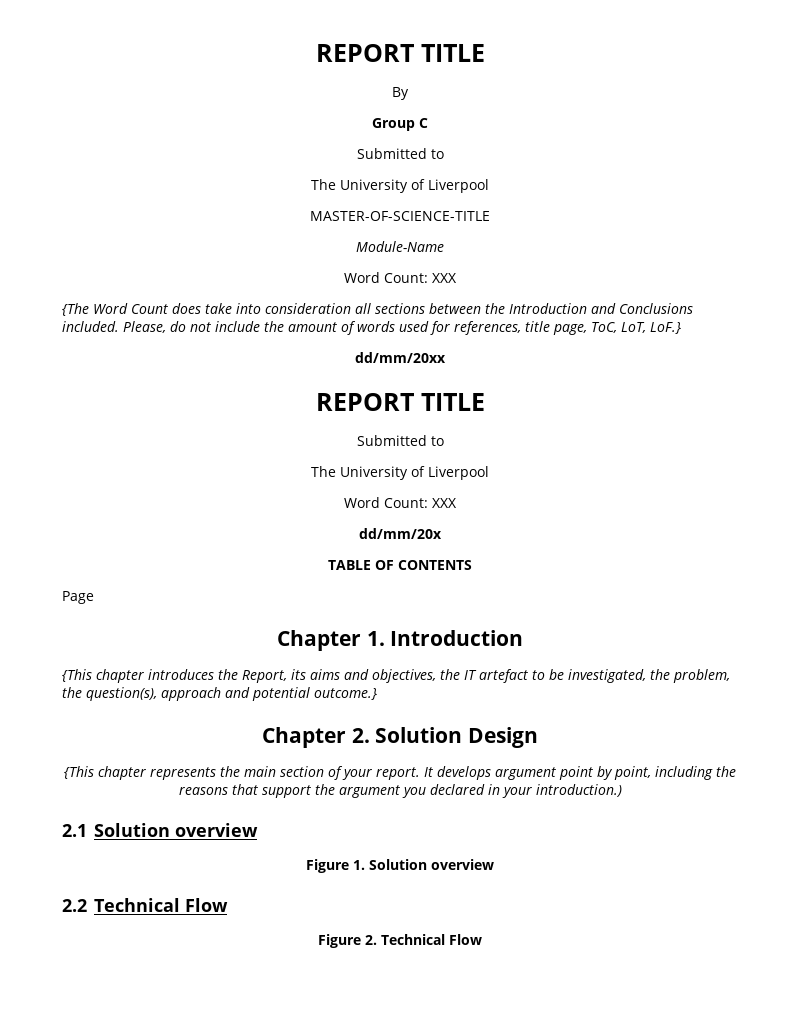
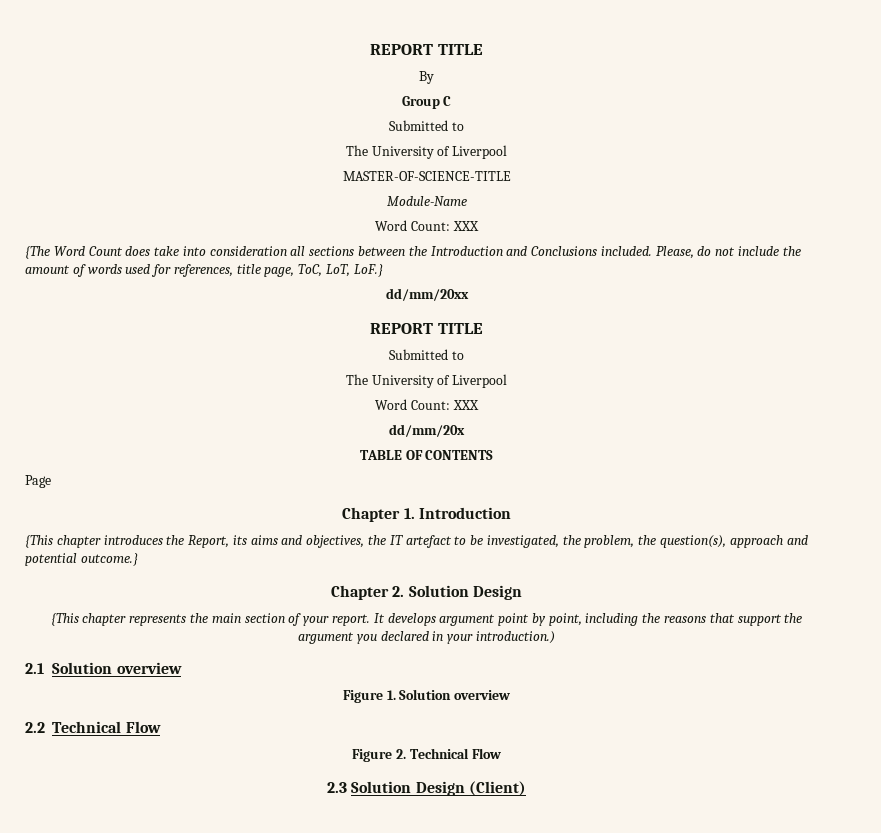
(482, 939) none -> [327,781,526,796] // 2.3 Solution Design (Client)

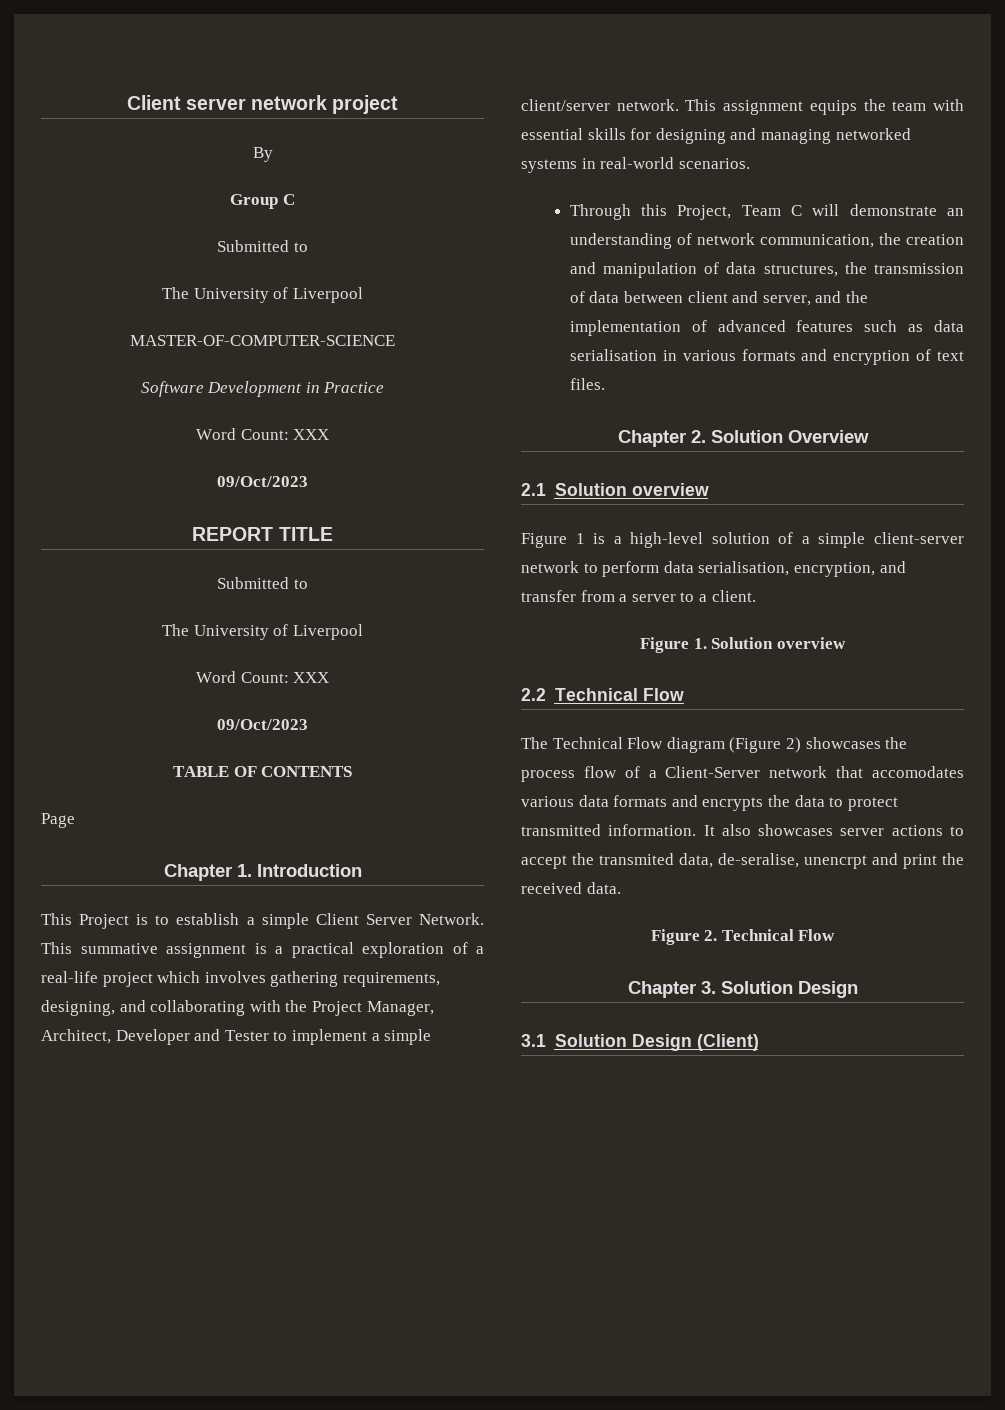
[370,44,483,55] REPORT TITLE -> [126,95,399,114] Client server network project
[342,171,511,181] [386,196,467,206] [375,220,479,231] [25,246,801,259] [25,264,383,277] [385,288,469,301] MASTER-OF-SCIENCE-TITLE // Module-Name // Word Count: XXX // {The Word Count does take into consideration all sections between the Introduction and Conclusions included. Please, do not include the amount of words used for references, title page, ToC, LoT, LoF.} // dd/mm/20xx -> [130,335,395,346] [140,381,385,397] [195,428,330,440] [217,476,308,487] MASTER-OF-COMPUTER-SCIENCE // Software Development in Practice // Word Count: XXX // 09/Oct/2023
[389,424,465,437] dd/mm/20x -> [217,719,308,730] 09/Oct/2023
[25,535,808,548] [25,553,138,566] [331,585,522,600] [50,613,803,626] [298,631,555,644] [25,662,182,674] {This chapter introduces the Report, its aims and objectives, the IT artefact to be investigated, the problem, the question(s), approach and potential outcome.} // Chapter 2. Solution Design // {This chapter represents the main section of your report. It develops argument point by point, including the reasons that support the argument you declared in your introduction.) // 2.1 Solution overview -> [41,913,484,929] [41,942,484,958] [41,971,440,987] [41,1000,434,1016] [41,1029,432,1045] [521,99,964,115] [521,128,911,144] [521,157,750,173] [569,204,965,220] [569,233,964,249] [569,262,964,278] [569,291,869,306] [569,320,964,336] [569,349,964,365] [569,378,605,390] [617,430,869,447] [521,483,709,496] [521,532,964,548] [521,561,906,577] [521,590,756,602] This Project is to establish a simple Client Server Network. This summative assignment is a practical exploration of a real-life project which involves gathering requirements, designing, and collaborating with the Project Manager, Architect, Developer and Tester to implement a simple client/server network. This assignment equips the team with essential skills for designing and managing networked systems in real-world scenarios. // Through this Project, Team C will demonstrate an understanding of network communication, the creation and manipulation of data structures, the transmission of data between client and server, and the implementation of advanced features such as data serialisation in various formats and encryption of text files. // Chapter 2. Solution Overview // 2.1 Solution overview // Figure 1 is a high-level solution of a simple client-server network to perform data serialisation, encryption, and transfer from a server to a client.
(161, 727) none -> [521,737,908,753] [521,766,964,782] [521,795,898,811] [521,824,964,836] [521,853,964,869] [521,882,621,894] // The Technical Flow diagram (Figure 2) showcases the process flow of a Client-Server network that accomodates various data formats and encrypts the data to protect transmitted information. It also showcases server actions to accept the transmited data, de-seralise, unencrpt and print the received data.
[327,782,348,793] 2.3 -> [627,981,858,998] [521,1034,546,1047] Chapter 3. Solution Design // 3.1

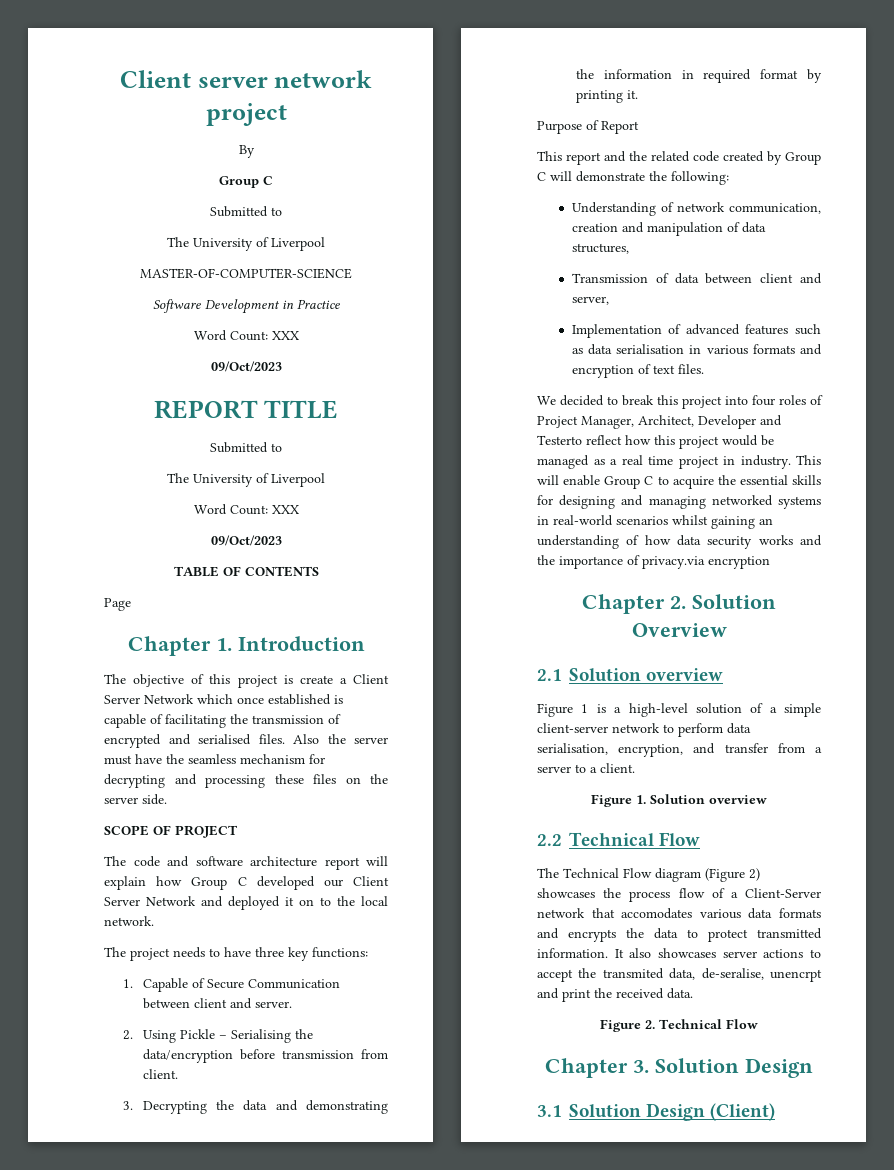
[41,913,484,929] [41,942,484,958] [41,971,440,987] [41,1000,434,1016] [41,1029,432,1045] [521,99,964,115] [521,128,911,144] [521,157,750,173] [569,204,965,220] [569,233,672,249] This Project is to establish a simple Client Server Network. This summative assignment is a practical exploration of a real-life project which involves gathering requirements, designing, and collaborating with the Project Manager, Architect, Developer and Tester to implement a simple client/server network. This assignment equips the team with essential skills for designing and managing networked systems in real-world scenarios. // Through this Project, Team C will demonstrate an understanding -> [104,674,389,688] [104,694,343,705] [104,714,341,728] [104,734,388,748] [104,754,325,765] [104,774,388,788] [104,794,167,805] [104,825,238,838] [104,856,388,870] [104,876,389,890] [104,896,388,910] [104,916,154,926] [104,947,368,961] [123,978,340,992] [142,998,292,1009] [123,1029,313,1043] [142,1049,388,1063] [142,1069,178,1079] [123,1100,388,1114] [575,69,822,83] [575,90,638,103] [537,120,639,134] [537,151,821,165] [537,171,729,185] [571,202,656,216] The objective of this project is create a Client Server Network which once established is capable of facilitating the transmission of encrypted and serialised files. Also the server must have the seamless mechanism for decrypting and processing these files on the server side. // SCOPE OF PROJECT // The code and software architecture report will explain how Group C developed our Client Server Network and deployed it on to the local network. // The project needs to have three key functions: // 1. Capable of Secure Communication between client and server. // 2. Using Pickle – Serialising the data/encryption before transmission from client. // 3. Decrypting the data and demonstrating the information in required format by printing it. // Purpose of Report // This report and the related code created by Group C will demonstrate the following: // Understanding
[878,233,901,245] the -> (821, 208) none
[844,262,964,274] the transmission -> [571,273,648,283] // Transmission
[815,291,869,303] [569,320,681,336] and the implementation -> [571,324,662,338] // Implementation
(605, 384) none -> [537,395,823,409] [537,415,782,429] [537,435,774,449] [537,455,821,469] [537,475,821,489] [537,495,821,509] [537,515,773,529] [537,535,822,549] [537,555,770,569] // We decided to break this project into four roles of Project Manager, Architect, Developer and Testerto reflect how this project would be managed as a real time project in industry. This will enable Group C to acquire the essential skills for designing and managing networked systems in real-world scenarios whilst gaining an understanding of how data security works and the importance of privacy.via encryption

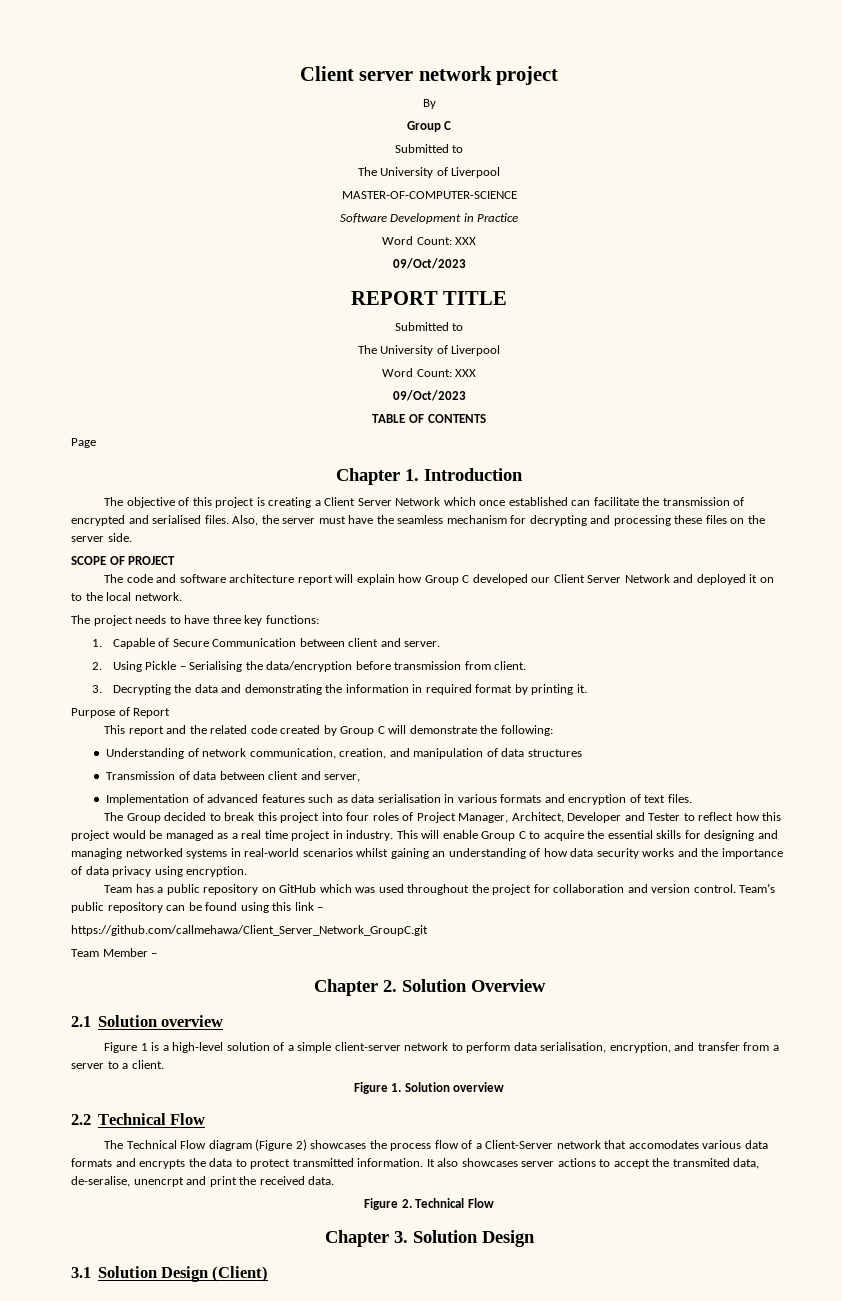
[299,675,333,684] create -> [268,497,312,508] creating
[334,695,343,704] [104,714,226,728] is capable of facilitating -> [571,497,639,506] can facilitate
[293,734,319,744] Also -> [232,515,259,526] Also,
[571,223,618,232] creation -> [339,748,387,759] creation,
[571,243,629,254] structures, -> [527,749,582,757] structures
[537,396,556,405] We -> [104,812,161,823] The Group
[537,435,582,445] Testerto -> [648,813,695,821] Tester to
[642,556,770,569] privacy.via encryption -> [85,866,248,877] [104,883,776,895] [71,902,324,913] [71,925,428,936] [71,948,158,957] data privacy using encryption. // Team has a public repository on GitHub which was used throughout the project for collaboration and version control. Team’s public repository can be found using this link – // https://github.com/callmehawa/Client_Server_Network_GroupC.git // Team Member –

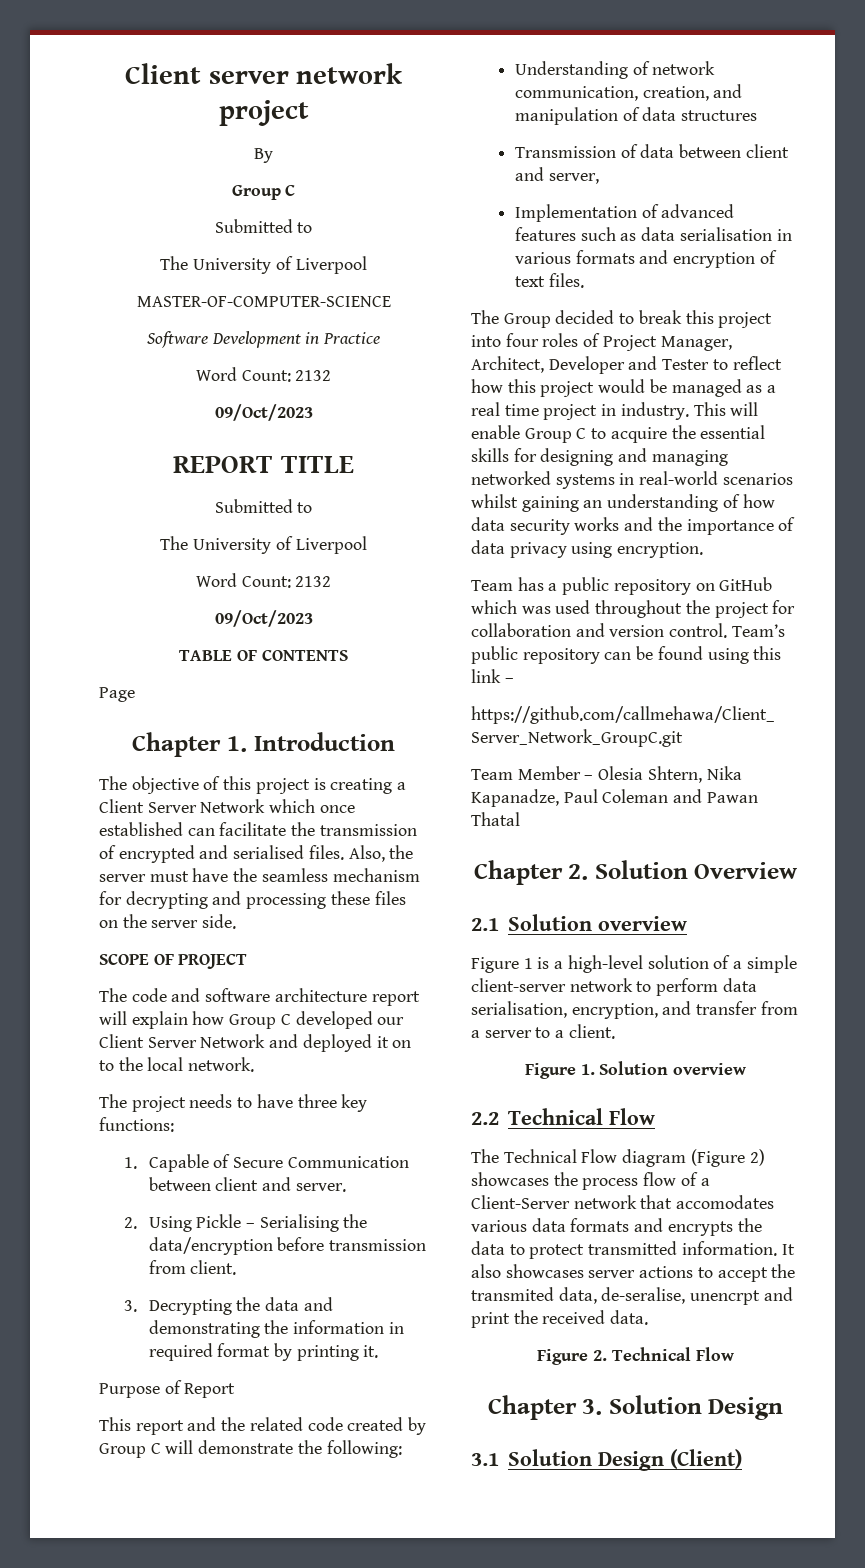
[455,237,477,245] XXX -> [295,370,332,381] 2132
[455,369,477,377] XXX -> [295,576,332,587] 2132
(158, 955) none -> [598,766,742,783] [471,789,758,807] [471,812,520,826] Olesia Shtern, Nika Kapanadze, Paul Coleman and Pawan Thatal

